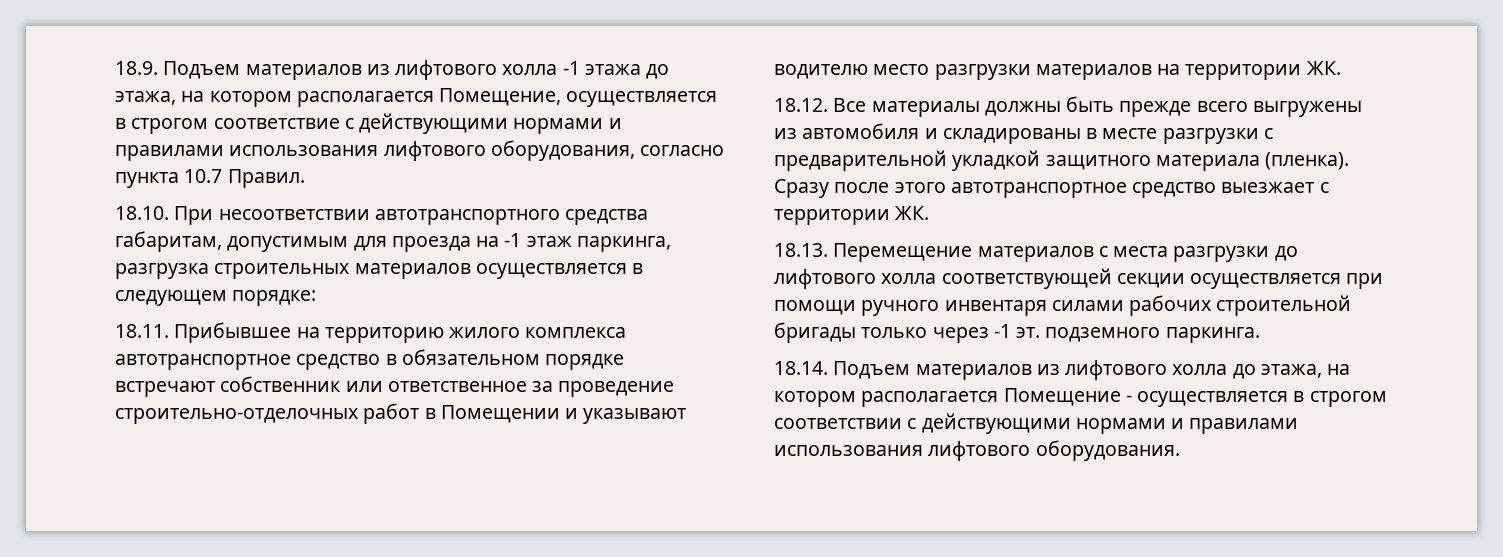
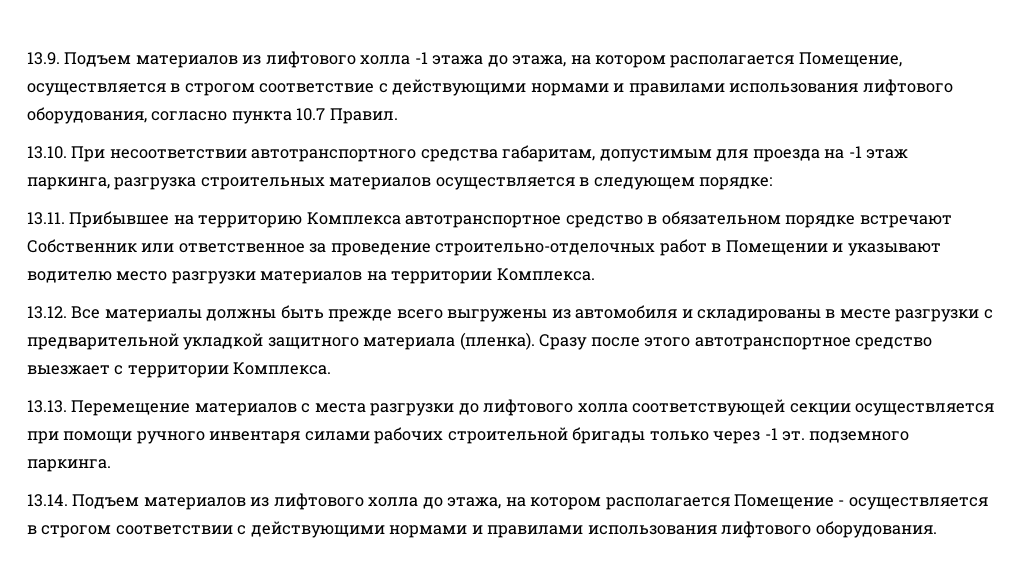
[115,61,158,75] 18.9. -> [27,52,60,65] 13.9.
[115,206,169,220] 18.10. -> [27,146,67,159] 13.10.
[115,324,169,338] 18.11. -> [27,212,65,225] 13.11.
[449,327,627,338] жилого комплекса -> [306,212,401,225] Комплекса
[220,376,342,392] собственник -> [27,239,137,253] Собственник
[1306,61,1341,75] [774,98,828,112] ЖК. // 18.12. -> [496,268,595,281] [27,306,67,319] Комплекса. // 13.12.
[895,206,930,220] [774,243,828,257] ЖК. // 18.13. -> [233,362,332,375] [27,400,67,413] Комплекса. // 13.13.
[774,361,828,375] 18.14. -> [27,494,68,507] 13.14.

